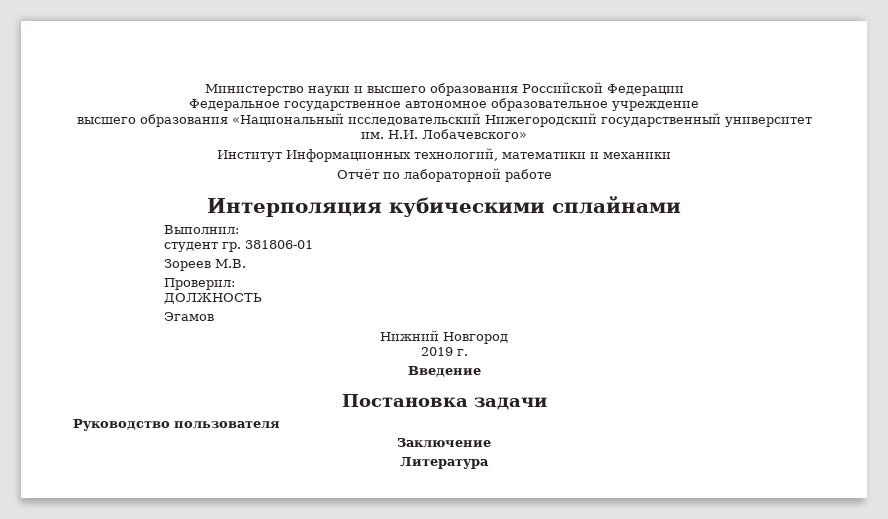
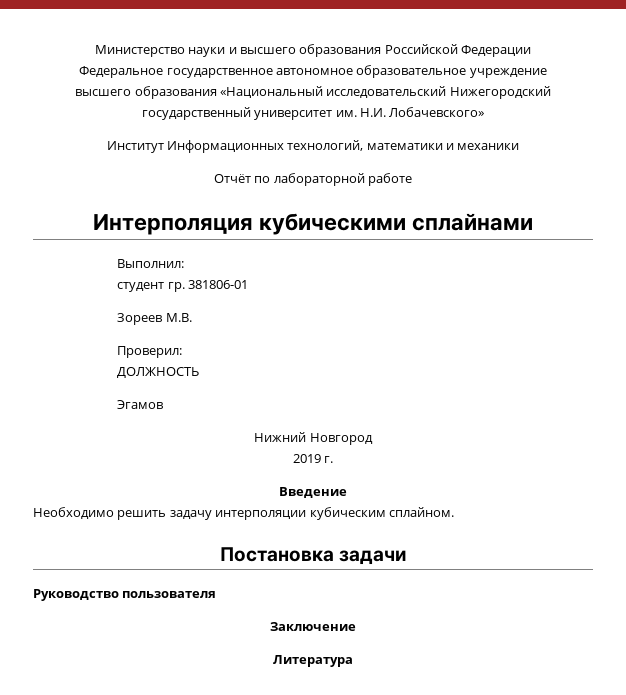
(481, 371) none -> [33,507,454,520] // Необходимо решить задачу интерполяции кубическим сплайном.

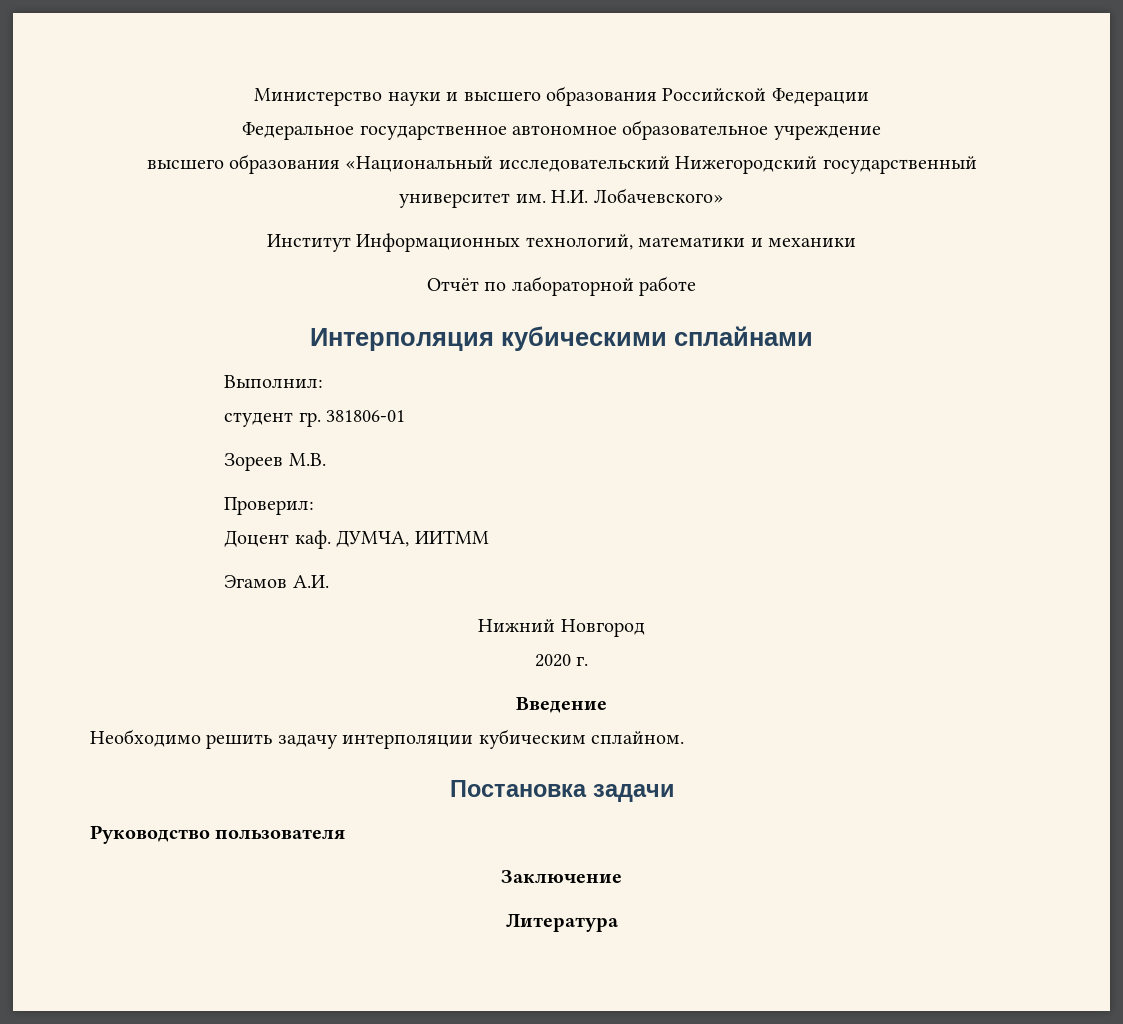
[117,367,200,378] ДОЛЖНОСТЬ -> [224,530,489,549] Доцент каф. ДУМЧА, ИИТММ
(164, 404) none -> [292,575,329,588] А.И.
[292,454,321,463] 2019 -> [534,654,571,667] 2020

